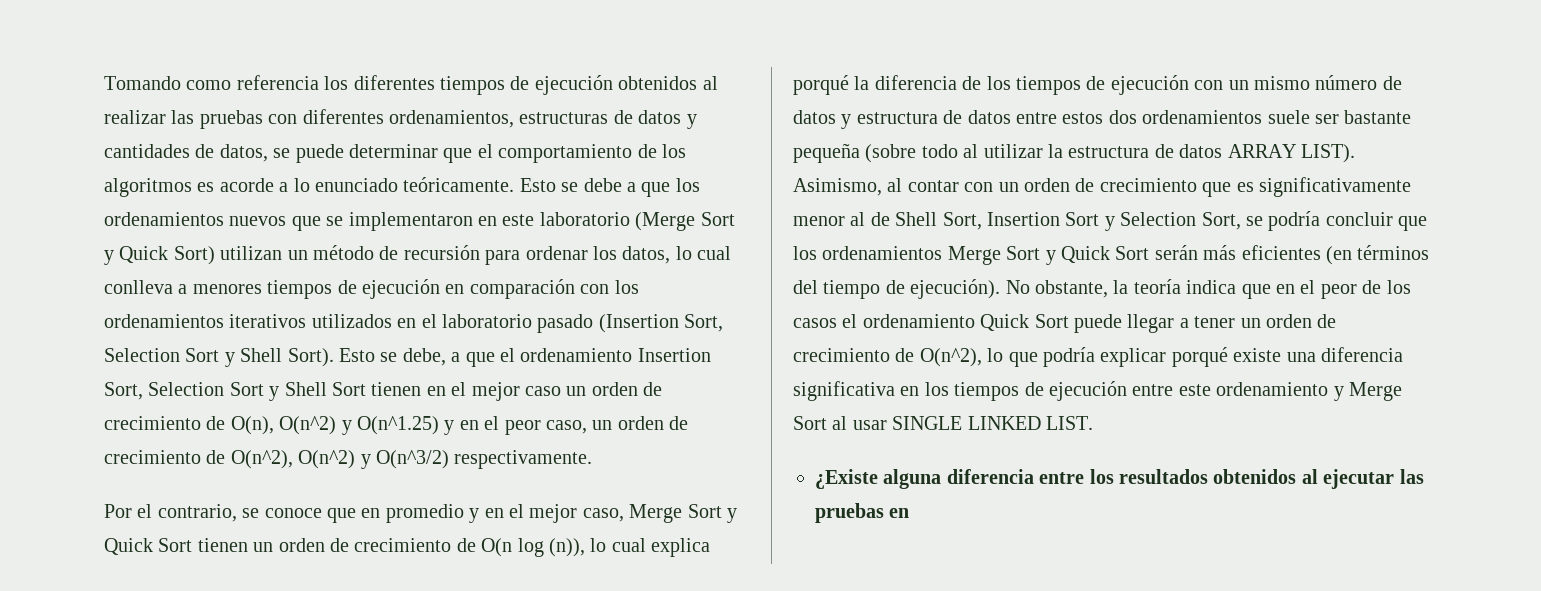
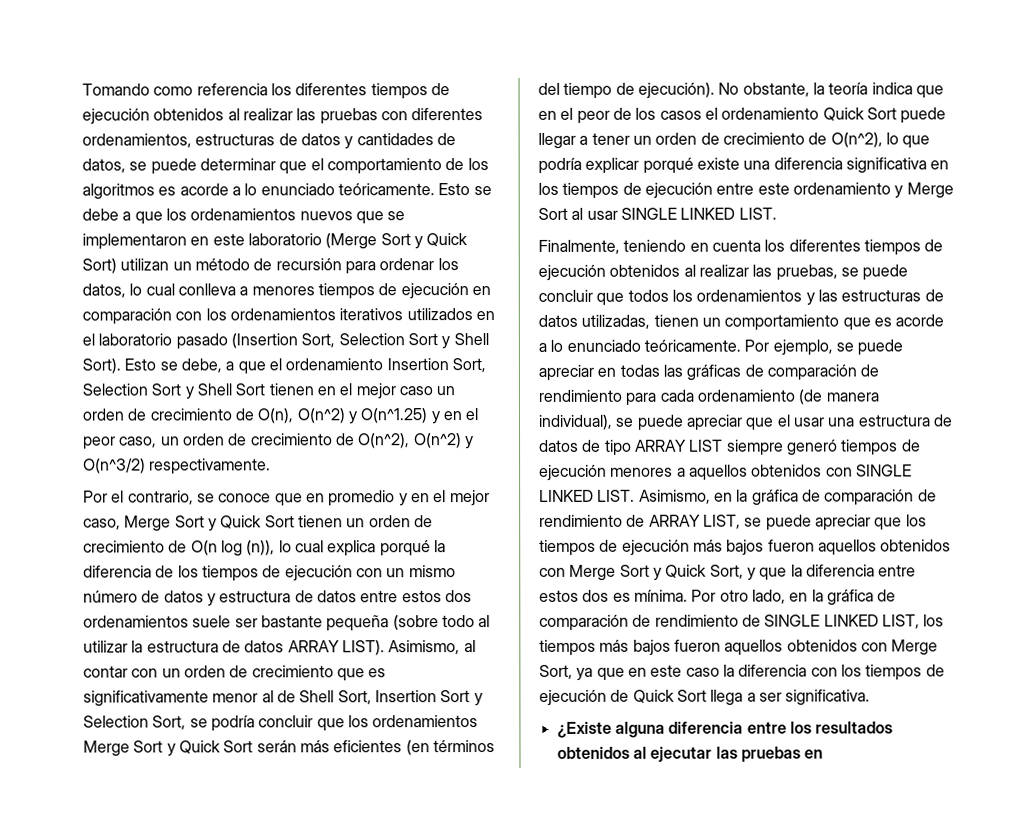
(1093, 423) none -> [538,239,944,256] [538,264,909,281] [538,289,944,306] [538,314,945,331] [538,339,904,356] [538,364,880,381] [538,389,879,406] [538,414,953,431] [539,439,921,456] [539,464,912,481] [539,489,937,506] [539,514,927,531] [539,539,952,556] [539,564,917,581] [539,589,897,606] [539,614,945,631] [539,639,939,656] [539,664,945,681] [539,689,871,706] // Finalmente, teniendo en cuenta los diferentes tiempos de ejecución obtenidos al realizar las pruebas, se puede concluir que todos los ordenamientos y las estructuras de datos utilizadas, tienen un comportamiento que es acorde a lo enunciado teóricamente. Por ejemplo, se puede apreciar en todas las gráficas de comparación de rendimiento para cada ordenamiento (de manera individual), se puede apreciar que el usar una estructura de datos de tipo ARRAY LIST siempre generó tiempos de ejecución menores a aquellos obtenidos con SINGLE LINKED LIST. Asimismo, en la gráfica de comparación de rendimiento de ARRAY LIST, se puede apreciar que los tiempos de ejecución más bajos fueron aquellos obtenidos con Merge Sort y Quick Sort, y que la diferencia entre estos dos es mínima. Por otro lado, en la gráfica de comparación de rendimiento de SINGLE LINKED LIST, los tiempos más bajos fueron aquellos obtenidos con Merge Sort, ya que en este caso la diferencia con los tiempos de ejecución de Quick Sort llega a ser significativa.

